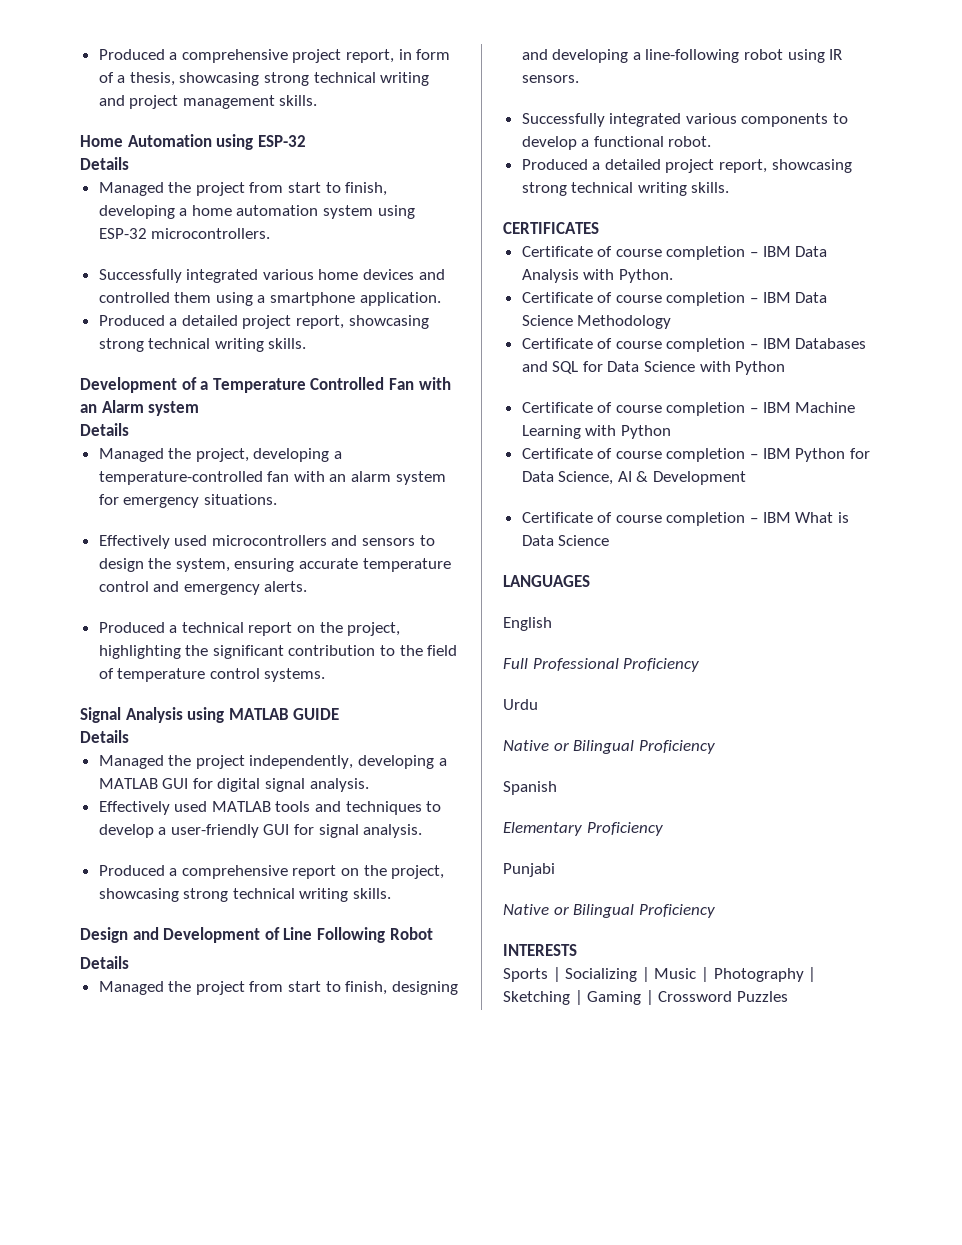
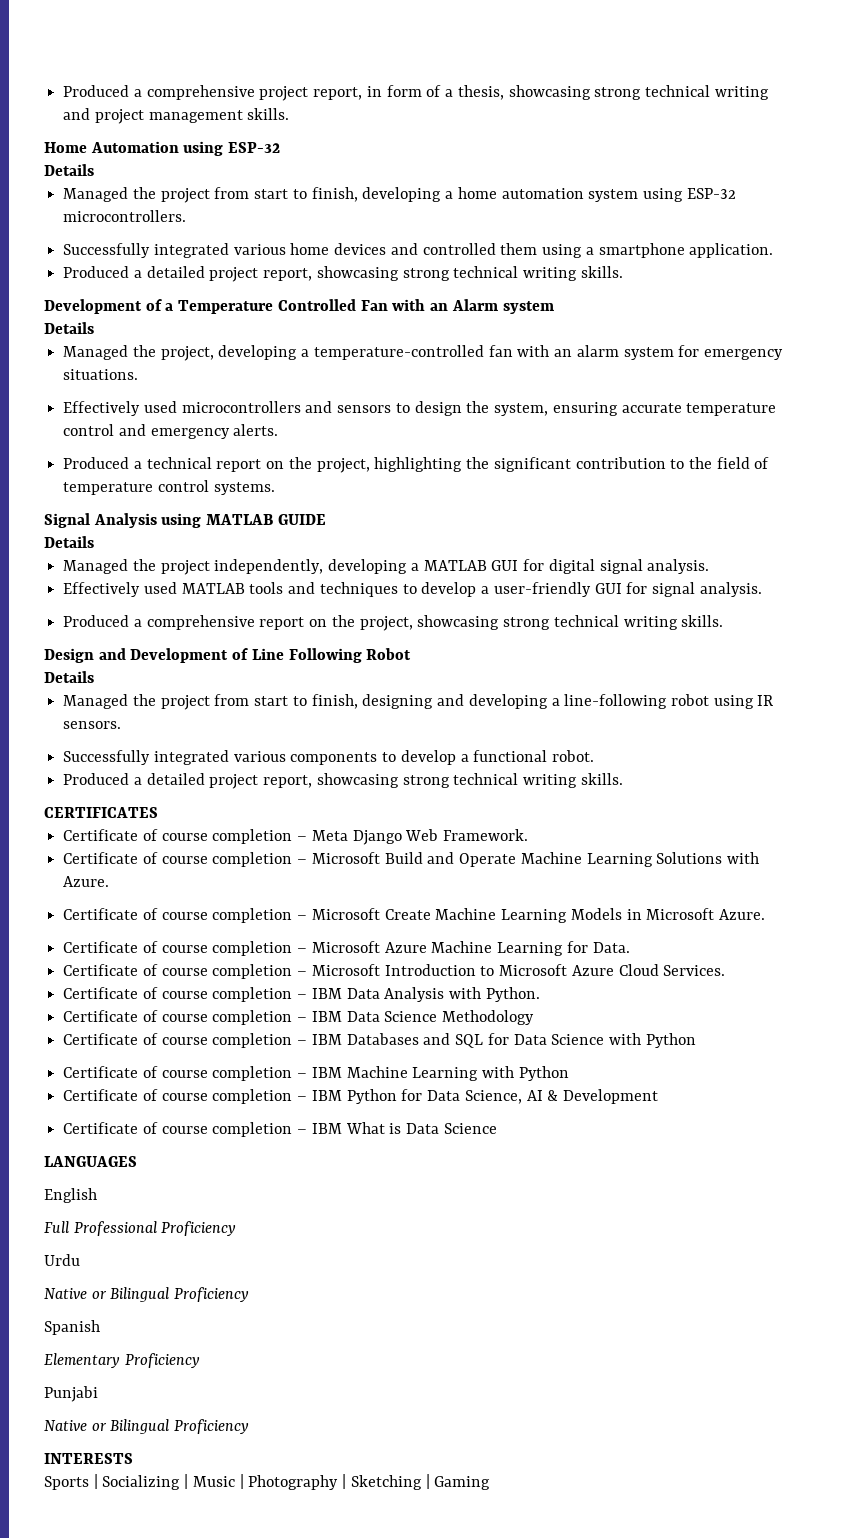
(599, 228) none -> [63,829,529,845] [63,852,759,867] [63,876,110,887] [63,908,765,923] [63,941,630,956] [63,964,726,979] // Certificate of course completion – Meta Django Web Framework. // Certificate of course completion – Microsoft Build and Operate Machine Learning Solutions with Azure. // Certificate of course completion – Microsoft Create Machine Learning Models in Microsoft Azure. // Certificate of course completion – Microsoft Azure Machine Learning for Data. // Certificate of course completion – Microsoft Introduction to Microsoft Azure Cloud Services.
[645,990,788,1005] | Crossword Puzzles -> (491, 1483) none

